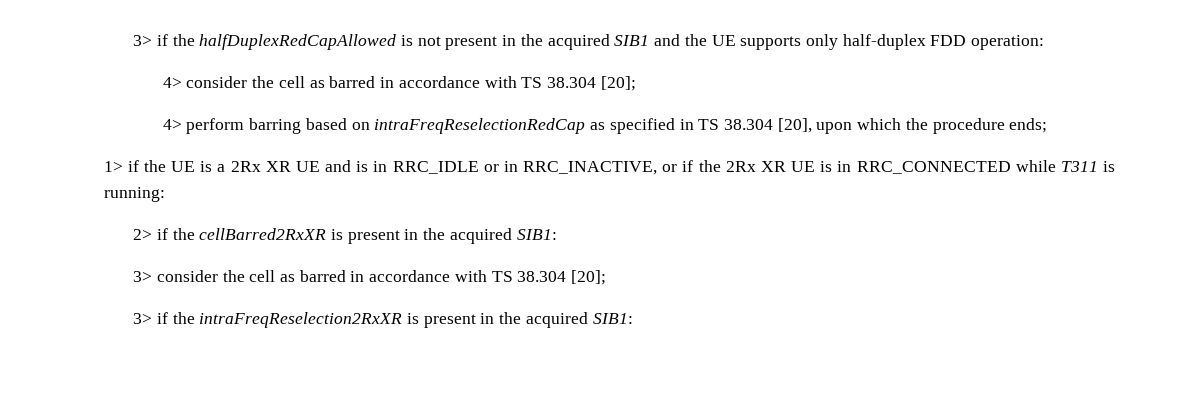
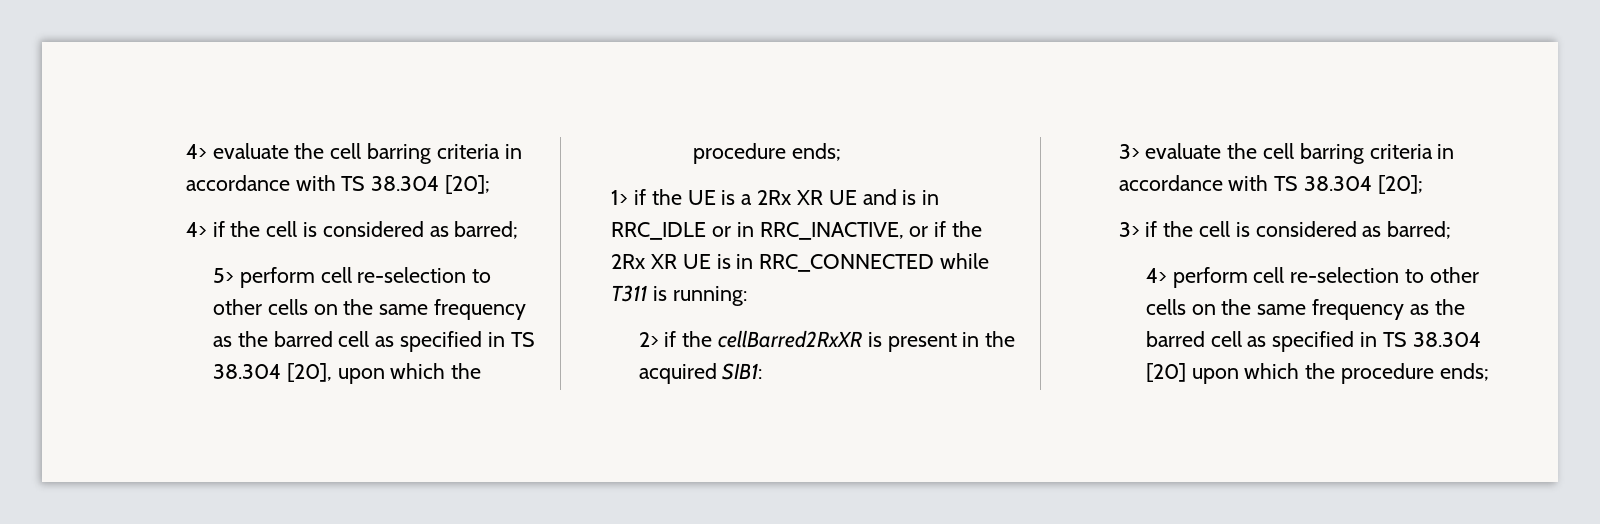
[133,34,1045,50] [162,76,376,88] 3> if the halfDuplexRedCapAllowed is not present in the acquired SIB1 and the UE supports only half-duplex FDD operation: // 4> consider the cell as barred -> [185,143,500,164] 4> evaluate the cell barring criteria
[186,118,586,134] perform barring based on intraFreqReselectionRedCap -> [212,221,519,239] [213,267,492,288] [213,299,527,320] [213,331,370,347] if the cell is considered as barred; // 5> perform cell re-selection to other cells on the same frequency as the barred cell
[156,270,346,282] consider the cell as barred -> [1145,143,1433,164] evaluate the cell barring criteria
[199,312,633,328] intraFreqReselection2RxXR is present in the acquired SIB1: -> [1198,221,1452,239] [1145,267,1479,288] [1145,299,1465,320] [1145,331,1481,352] [1145,363,1489,384] cell is considered as barred; // 4> perform cell re-selection to other cells on the same frequency as the barred cell as specified in TS 38.304 [20] upon which the procedure ends;

